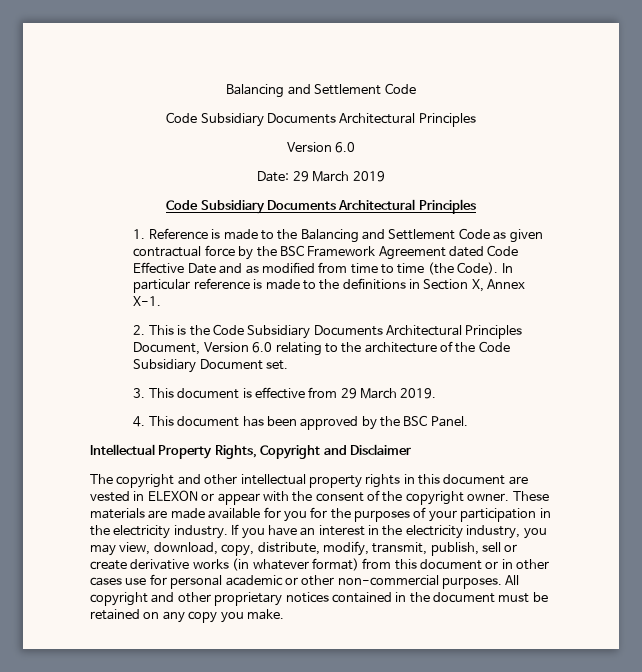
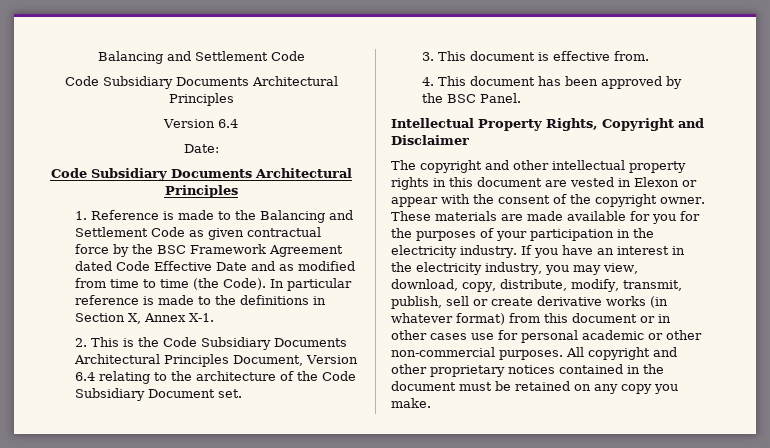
[335,142,356,153] 6.0 -> [217,119,238,128] 6.4
[292,171,385,182] 29 March 2019 -> (219, 148) none
[252,342,273,353] 6.0 -> [74,372,95,381] 6.4
[308,387,437,399] from 29 March 2019. -> [613,51,649,61] from.
[147,490,198,501] ELEXON -> [634,177,679,187] Elexon

